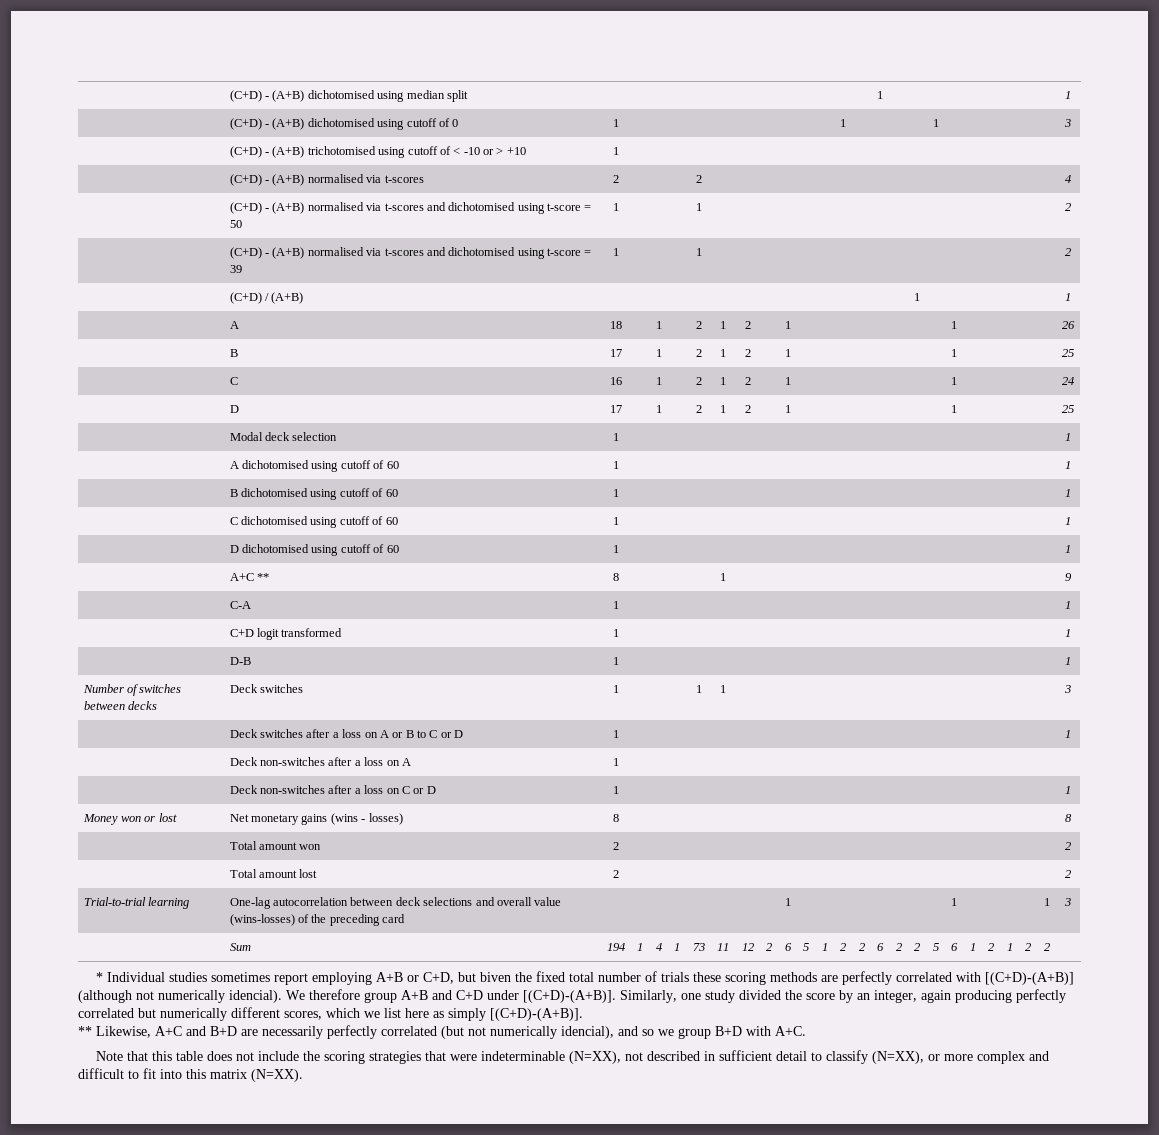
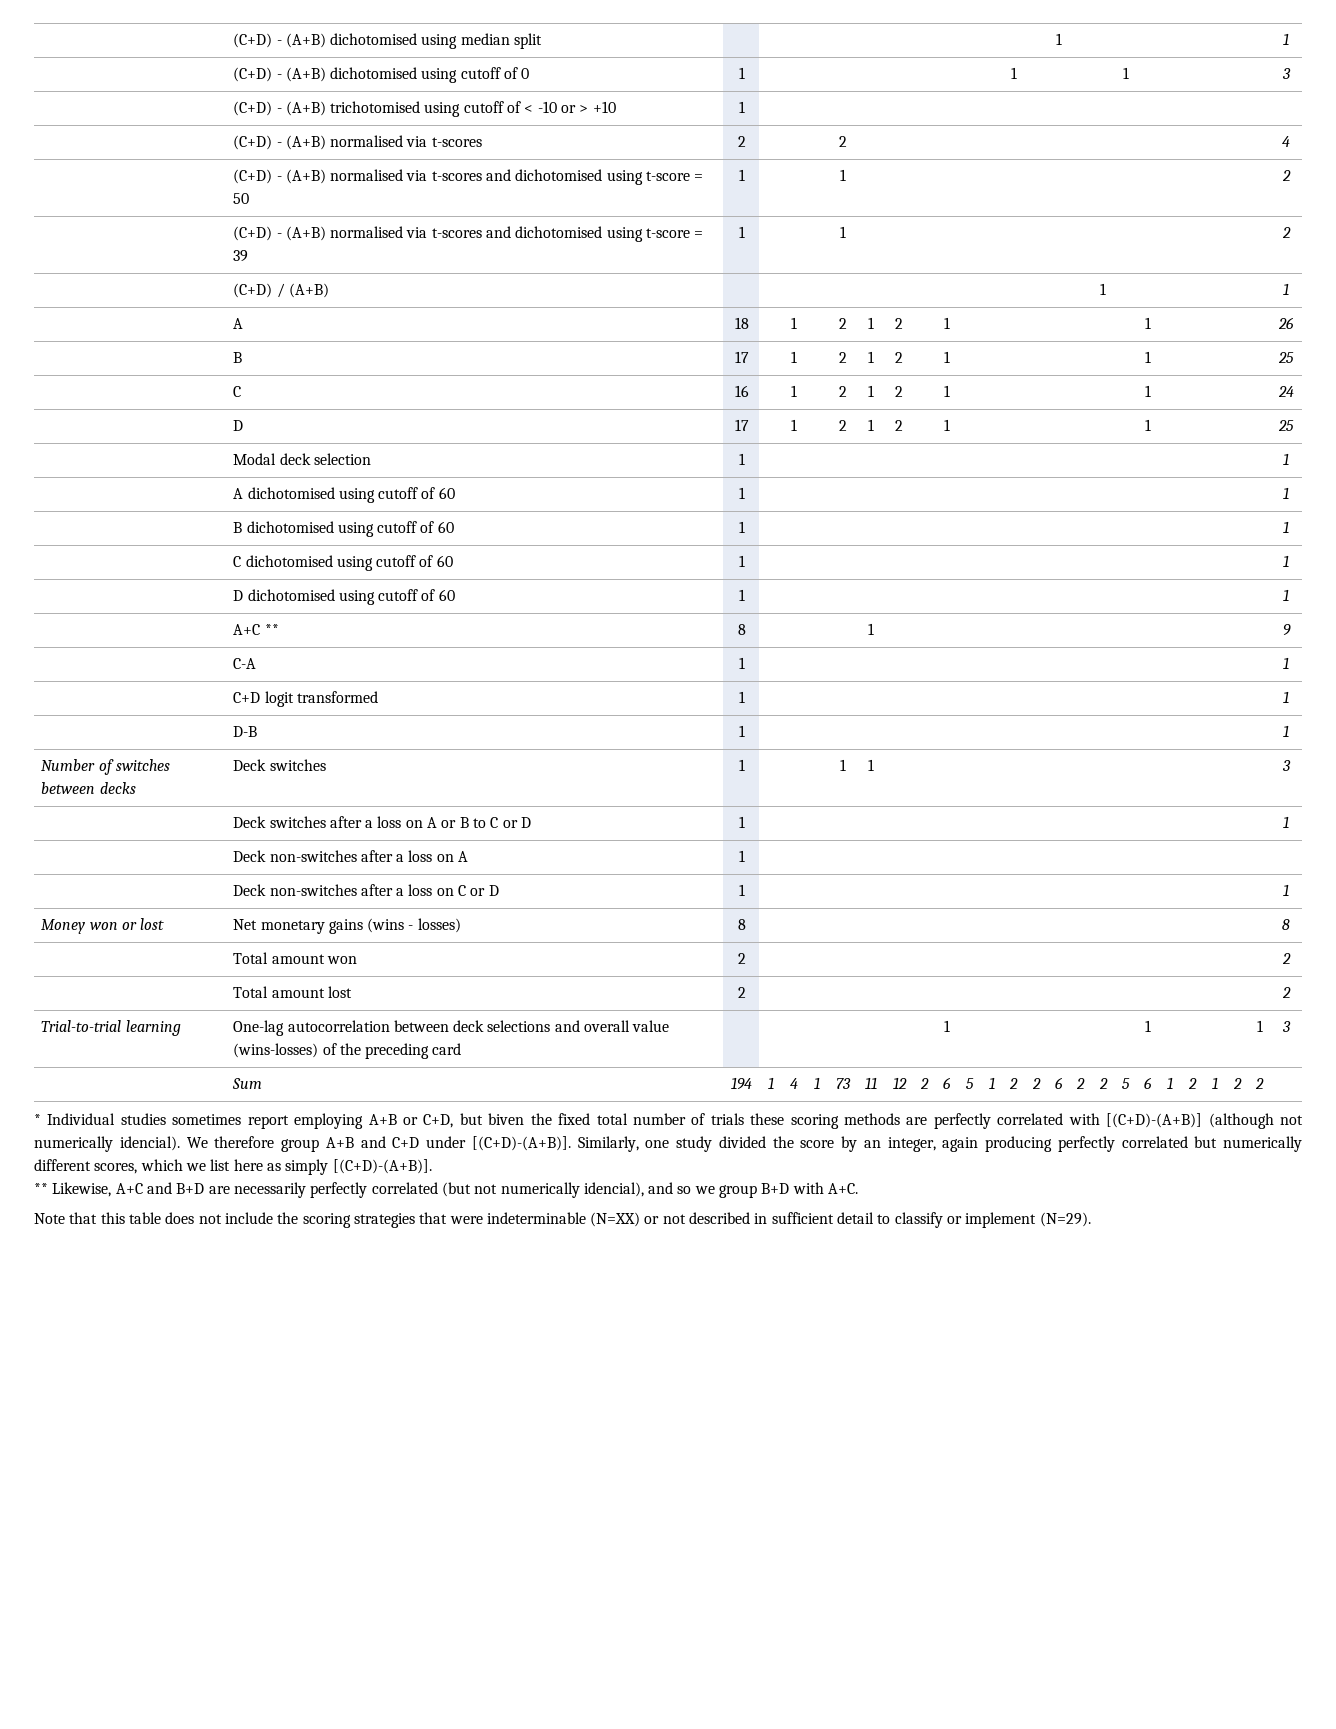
[569,1051,622,1064] (N=XX), -> [590,1212,660,1227] (N=XX) or
[872,1051,1050,1064] [78,1068,303,1082] (N=XX), or more complex and difficult to fit into this matrix (N=XX). -> [947,1212,1091,1228] or implement (N=29).

